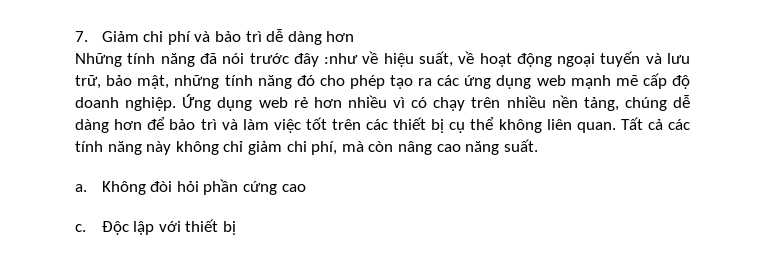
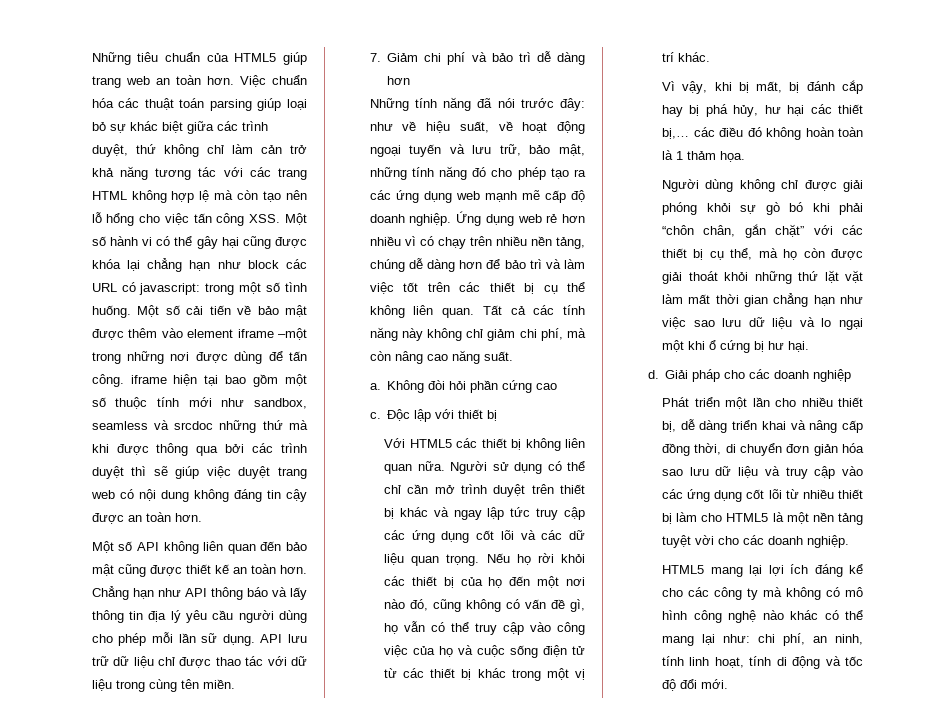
(75, 36) none -> [91,52,307,65] [91,75,307,88] [91,98,307,111] [91,121,268,134] [91,144,307,157] [91,166,308,180] [91,190,307,203] [91,212,307,226] [91,236,307,249] [91,258,307,272] [91,282,307,295] [91,305,308,318] [91,328,307,340] [91,351,307,364] [91,374,307,387] [91,397,307,409] [91,420,308,433] [91,443,307,456] [91,466,307,479] [90,489,307,502] [91,512,202,524] [91,541,307,554] [91,564,307,577] [91,586,307,600] [91,610,307,623] [91,632,307,646] [91,656,307,668] [91,679,235,692] Những tiêu chuẩn của HTML5 giúp trang web an toàn hơn. Việc chuẩn hóa các thuật toán parsing giúp loại bỏ sự khác biệt giữa các trình duyệt, thứ không chỉ làm cản trở khả năng tương tác với các trang HTML không hợp lệ mà còn tạo nên lỗ hổng cho việc tấn công XSS. Một số hành vi có thể gây hại cũng được khóa lại chẳng hạn như block các URL có javascript: trong một số tình huống. Một số cải tiến về bảo mật được thêm vào element iframe –một trong những nơi được dùng để tấn công. iframe hiện tại bao gồm một số thuộc tính mới như sandbox, seamless và srcdoc những thứ mà khi được thông qua bởi các trình duyệt thì sẽ giúp việc duyệt trang web có nội dung không đáng tin cậy được an toàn hơn. // Một số API không liên quan đến bảo mật cũng được thiết kế an toàn hơn. Chẳng hạn như API thông báo và lấy thông tin địa lý yêu cầu người dùng cho phép mỗi lần sữ dụng. API lưu trữ dữ liệu chỉ được thao tác với dữ liệu trong cùng tên miền. //
[293,53,359,67] đây :như -> [560,98,585,111] [369,122,393,131] đây: như
(237, 228) none -> [384,438,585,451] [384,461,585,474] [384,484,585,497] [384,507,585,520] [384,530,585,543] [384,553,585,566] [384,576,585,588] [384,599,585,612] [384,621,585,635] [384,645,585,658] [384,668,585,681] [662,52,711,62] [662,80,863,94] [662,104,863,117] [662,127,863,140] [662,150,746,162] [662,179,863,192] [662,202,863,215] [662,224,863,238] [662,248,863,260] [662,270,863,284] [662,293,863,307] [662,317,863,330] [662,340,810,353] [647,369,852,382] [662,397,863,409] [662,419,863,433] [662,443,864,456] [662,466,863,479] [662,489,863,502] [662,512,863,525] [662,535,850,548] [662,564,863,577] [662,587,863,600] [662,610,863,623] [662,633,863,646] [662,656,863,669] [662,679,729,691] // Với HTML5 các thiết bị không liên quan nữa. Người sử dụng có thể chỉ cần mở trình duyệt trên thiết bị khác và ngay lập tức truy cập các ứng dụng cốt lõi và các dữ liệu quan trọng. Nếu họ rời khỏi các thiết bị của họ đến một nơi nào đó, cũng không có vấn đề gì, họ vẫn có thể truy cập vào công việc của họ và cuộc sống điện tử từ các thiết bị khác trong một vị trí khác. // Vì vậy, khi bị mất, bị đánh cắp hay bị phá hủy, hư hại các thiết bị,… các điều đó không hoàn toàn là 1 thảm họa. // Người dùng không chỉ được giải phóng khỏi sự gò bó khi phải “chôn chân, gắn chặt” với các thiết bị cụ thể, mà họ còn được giải thoát khỏi những thứ lặt vặt làm mất thời gian chẳng hạn như việc sao lưu dữ liệu và lo ngại một khi ổ cứng bị hư hại. // d. Giải pháp cho các doanh nghiệp // Phát triển một lần cho nhiều thiết bị, dễ dàng triển khai và nâng cấp đồng thời, di chuyển đơn giản hóa sao lưu dữ liệu và truy cập vào các ứng dụng cốt lõi từ nhiều thiết bị làm cho HTML5 là một nền tảng tuyệt vời cho các doanh nghiệp. // HTML5 mang lại lợi ích đáng kể cho các công ty mà không có mô hình công nghệ nào khác có thể mang lại như: chi phí, an ninh, tính linh hoạt, tính di động và tốc độ đổi mới.

